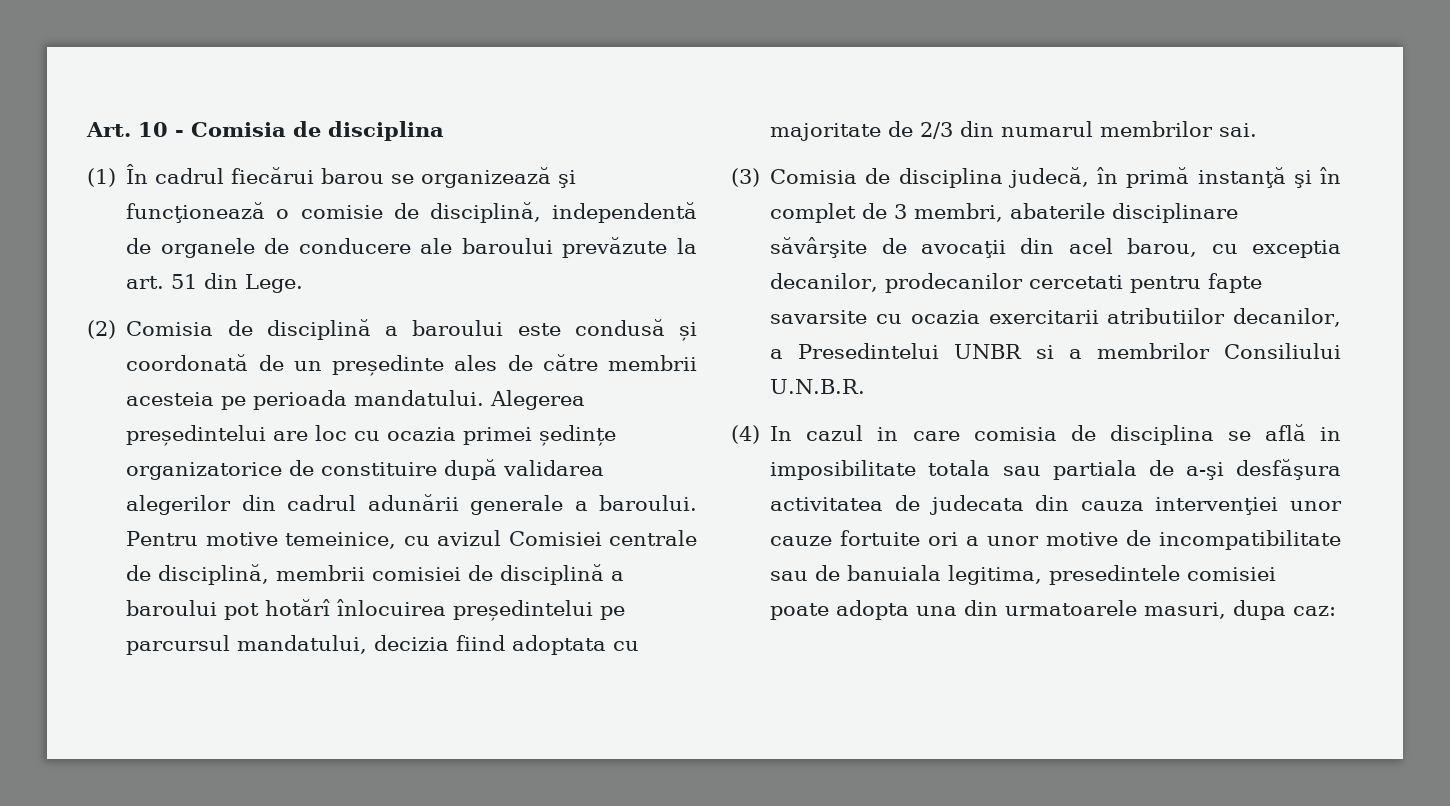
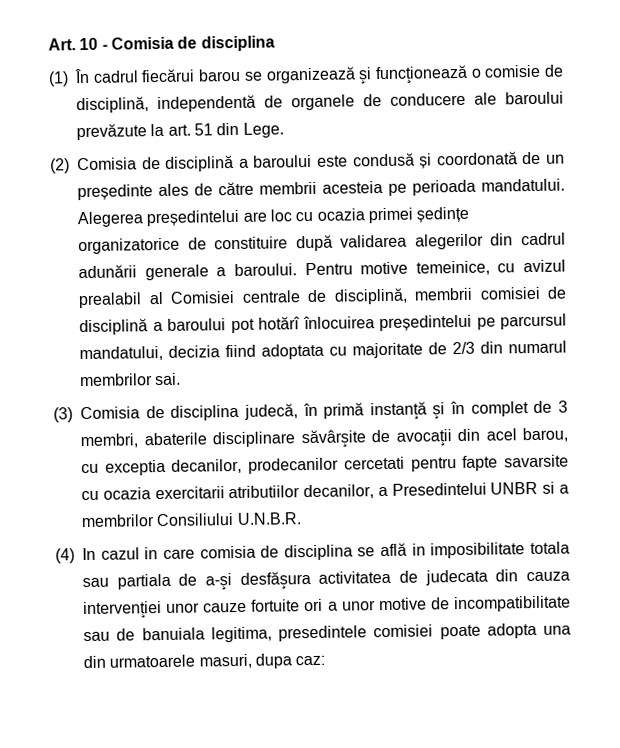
(502, 538) none -> [78,291,164,309] prealabil al

